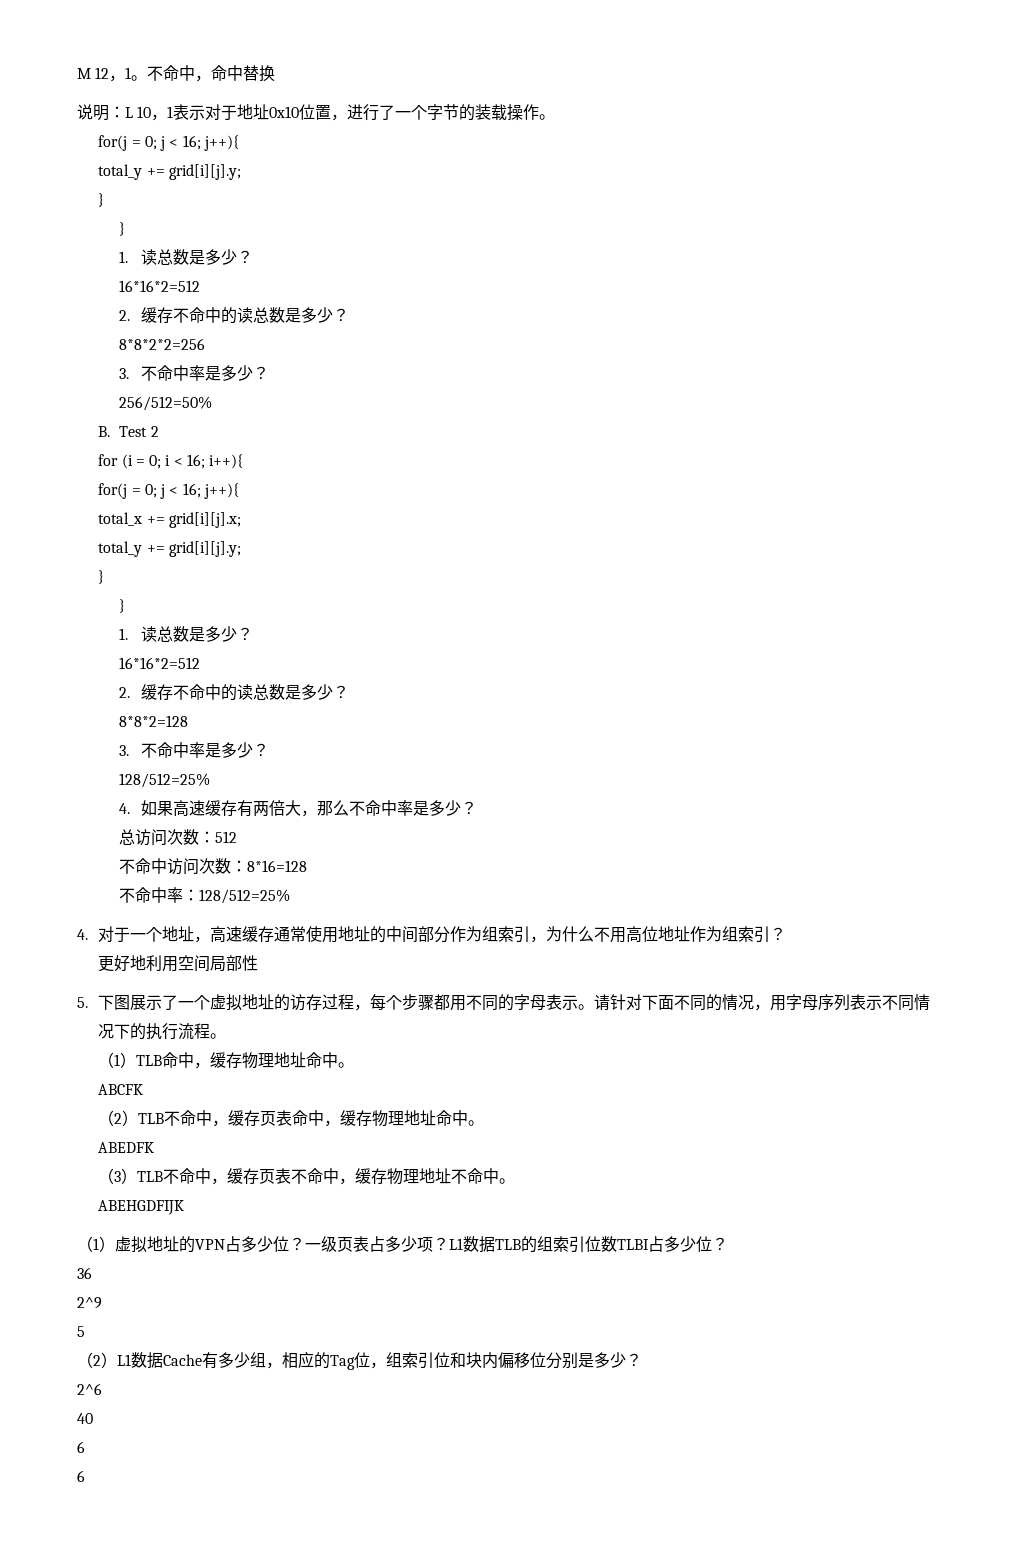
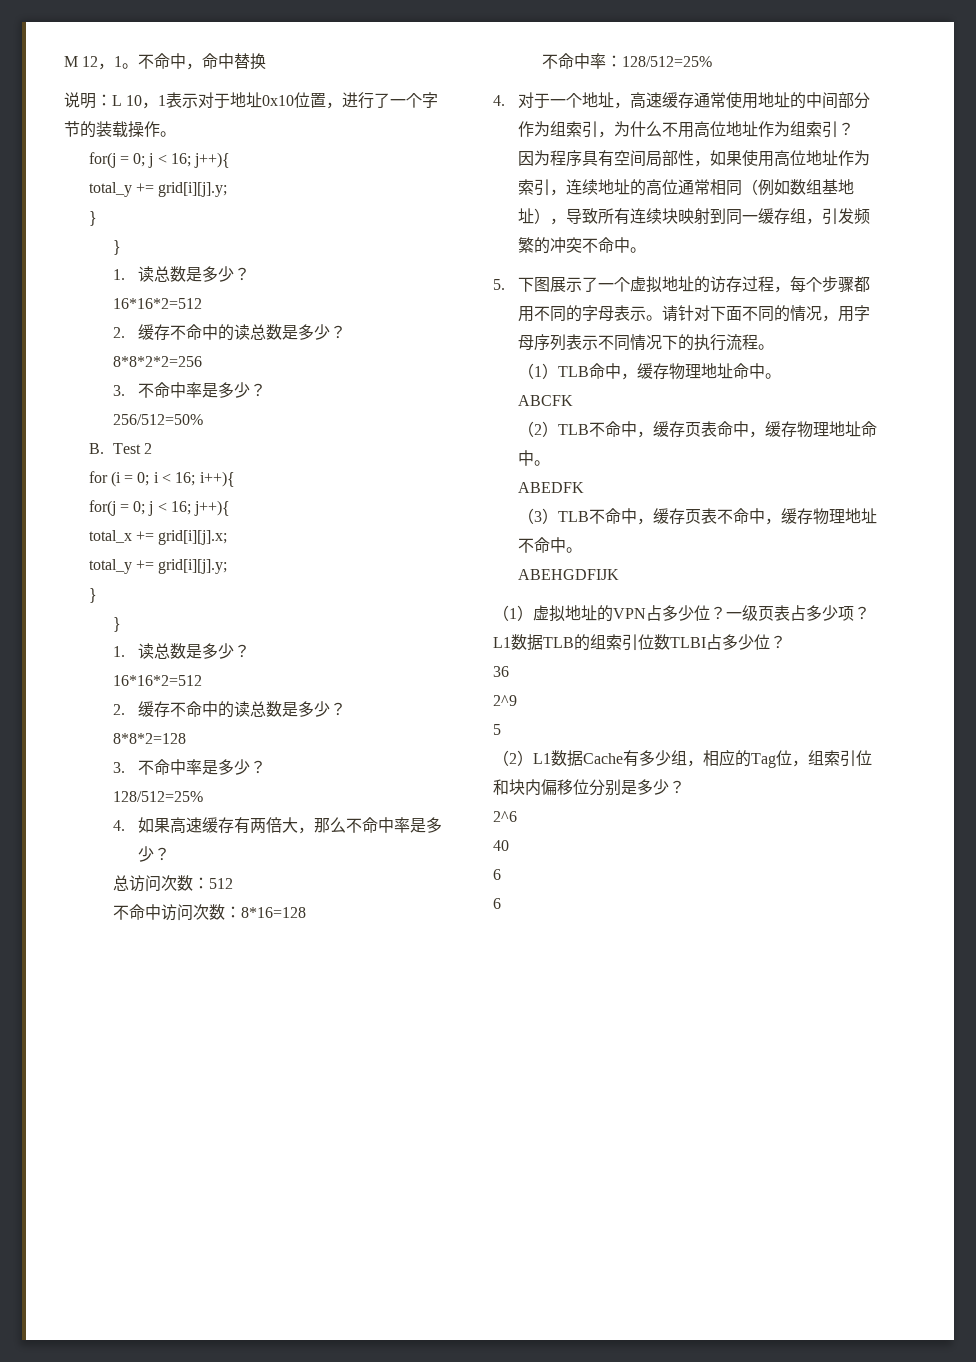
[98,955,179,972] 更好地利用 -> [517,150,614,167] 因为程序具有
(259, 963) none -> [693,150,870,167] [517,179,854,196] [517,208,870,225] [517,237,646,254] ，如果使用高位地址作为索引，连续地址的高位通常相同（例如数组基地址），导致所有连续块映射到同一缓存组，引发频繁的冲突不命中。

